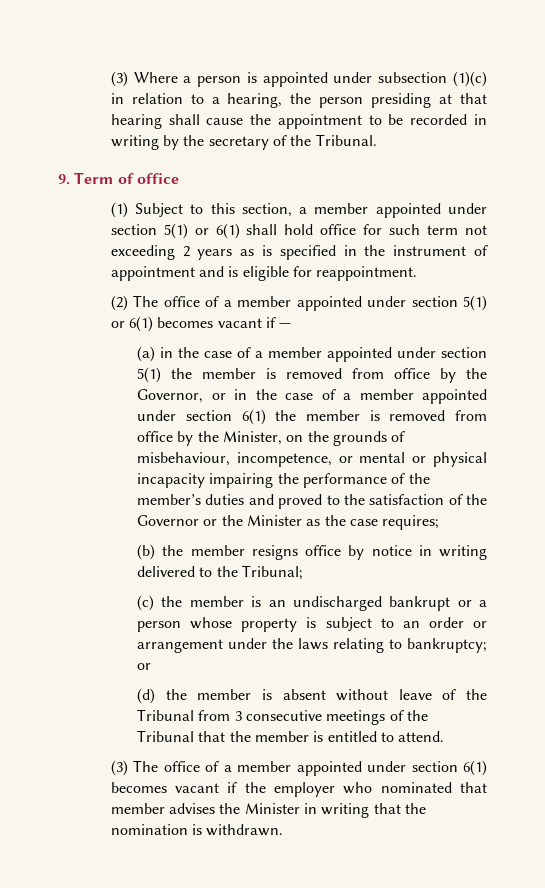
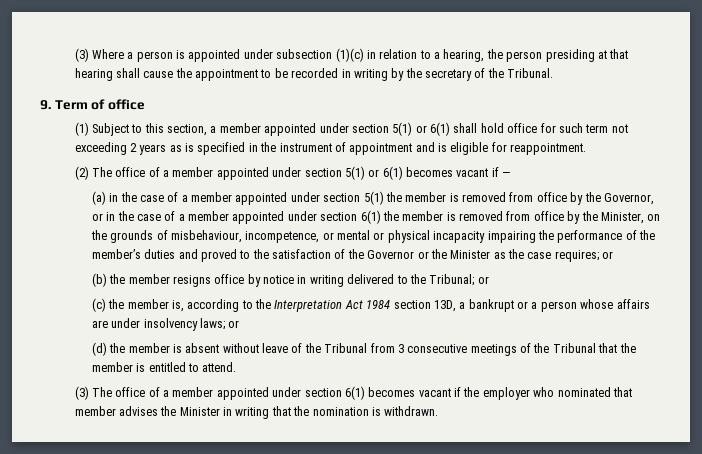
(440, 522) none -> [602,251,614,259] or
(304, 572) none -> [477,276,489,284] or
[251,596,382,611] is an undischarged -> [171,299,466,312] is, according to the Interpretation Act 1984 section 13D, a
[241,617,487,632] [137,638,488,653] property is subject to an order or arrangement under the laws relating to bankruptcy; -> [616,299,650,309] [91,318,225,331] affairs are under insolvency laws;

